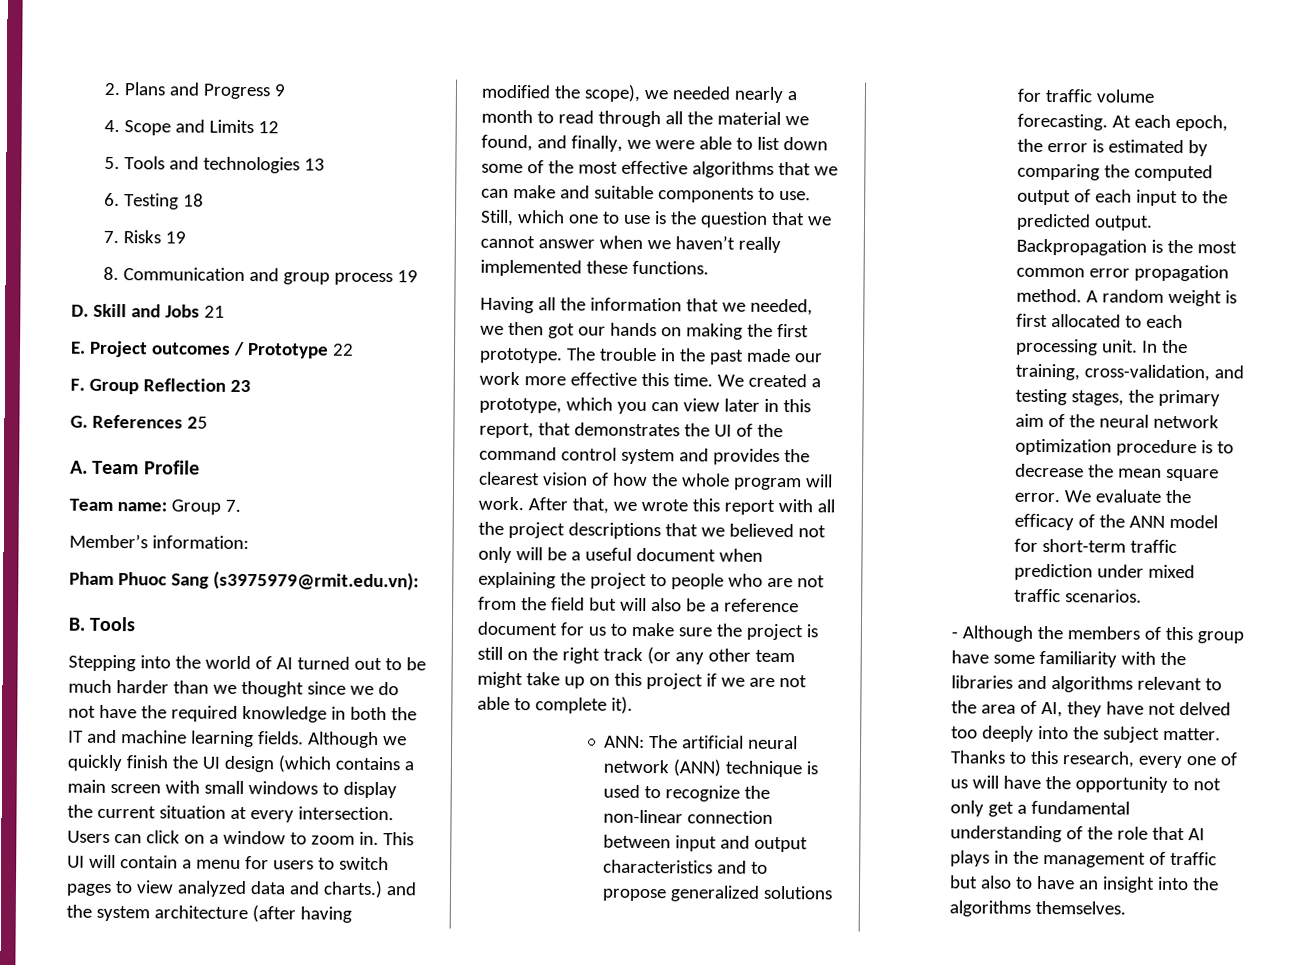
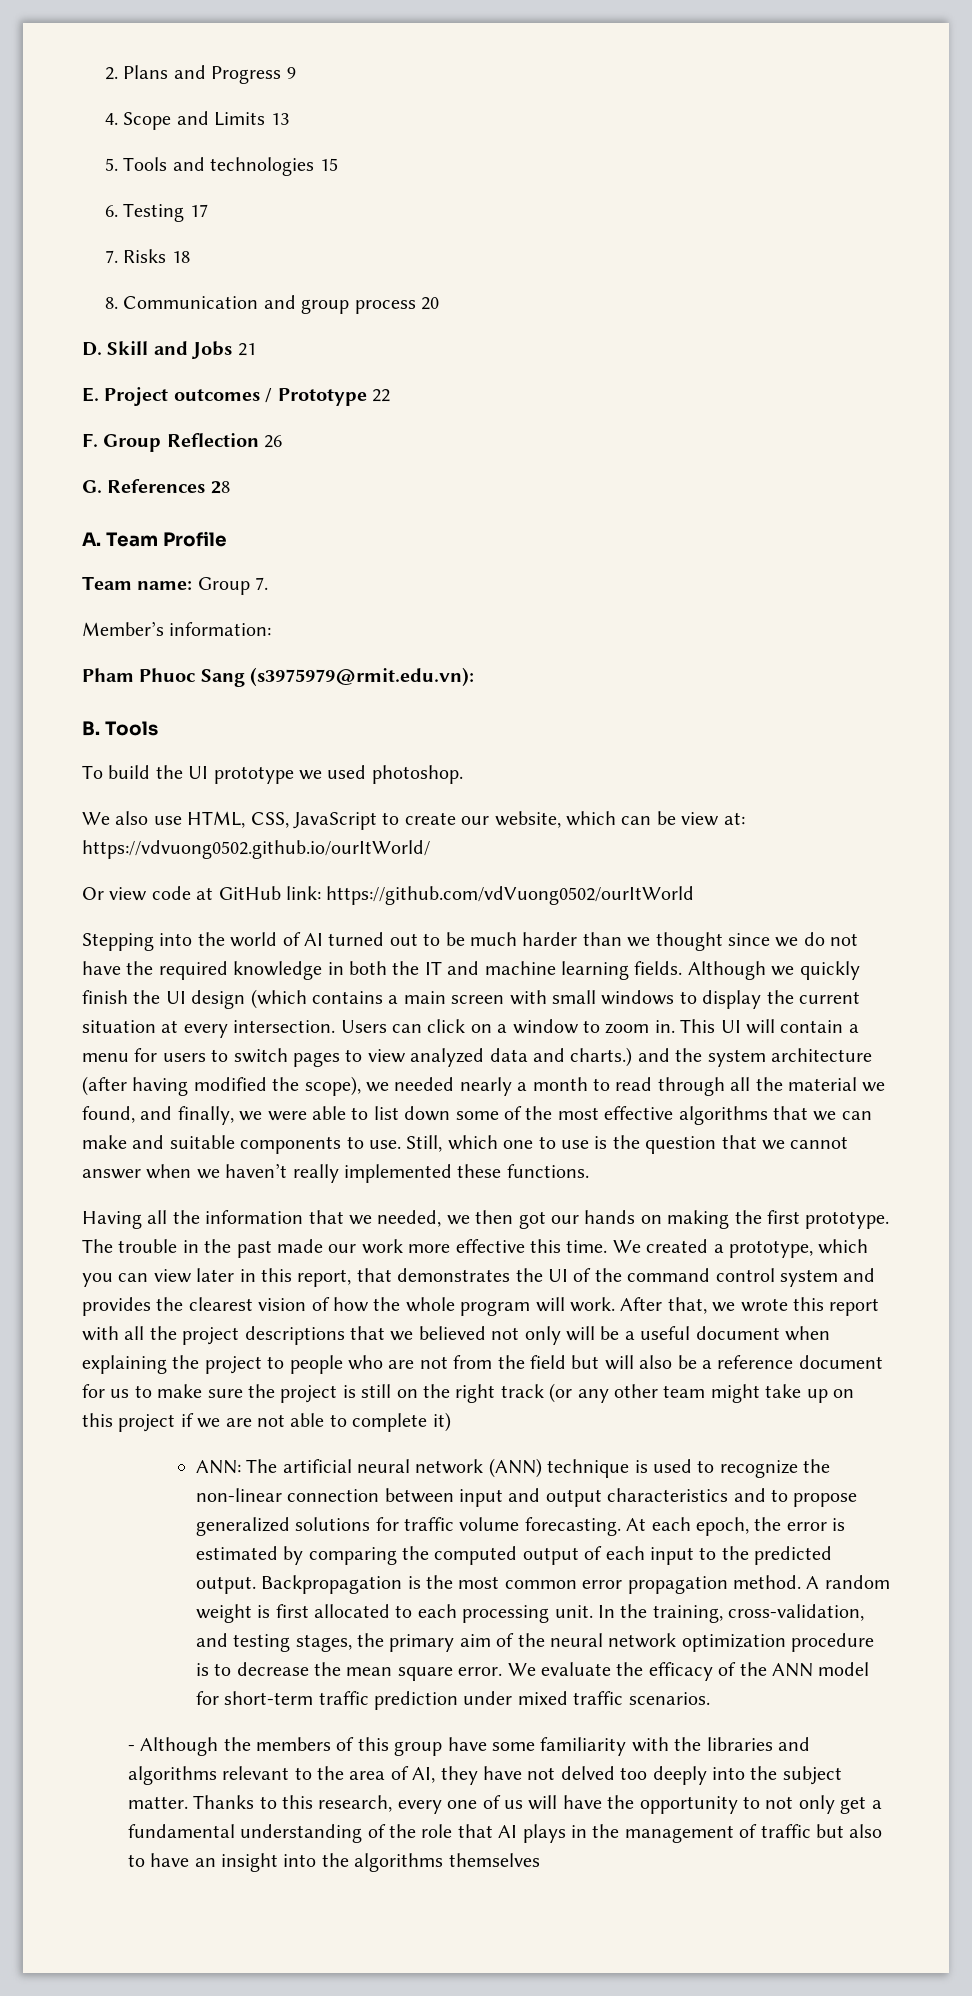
[258,121,280,134] 12 -> [270,113,289,125] 13
[304,158,326,171] 13 -> [319,158,338,171] 15
[183,193,205,207] 18 -> [189,204,208,217] 17
[165,231,187,244] 19 -> [171,251,190,263] 18
[397,270,419,283] 19 -> [420,297,439,310] 20
[229,379,251,393] 23 -> [264,435,283,448] 26
[186,416,208,429] 25 -> [210,481,230,494] 28
(137, 624) none -> [82,765,463,784] [82,811,745,830] [82,840,430,859] [82,886,695,905] // To build the UI prototype we used photoshop. // We also use HTML, CSS, JavaScript to create our website, which can be view at: https://vdvuong0502.github.io/ourItWorld/ // Or view code at GitHub link: https://github.com/vdVuong0502/ourItWorld
[610,696,633,714] it). -> [432,1412,451,1432] it)
[1034,900,1126,915] themselves. -> [448,1853,540,1867] themselves

